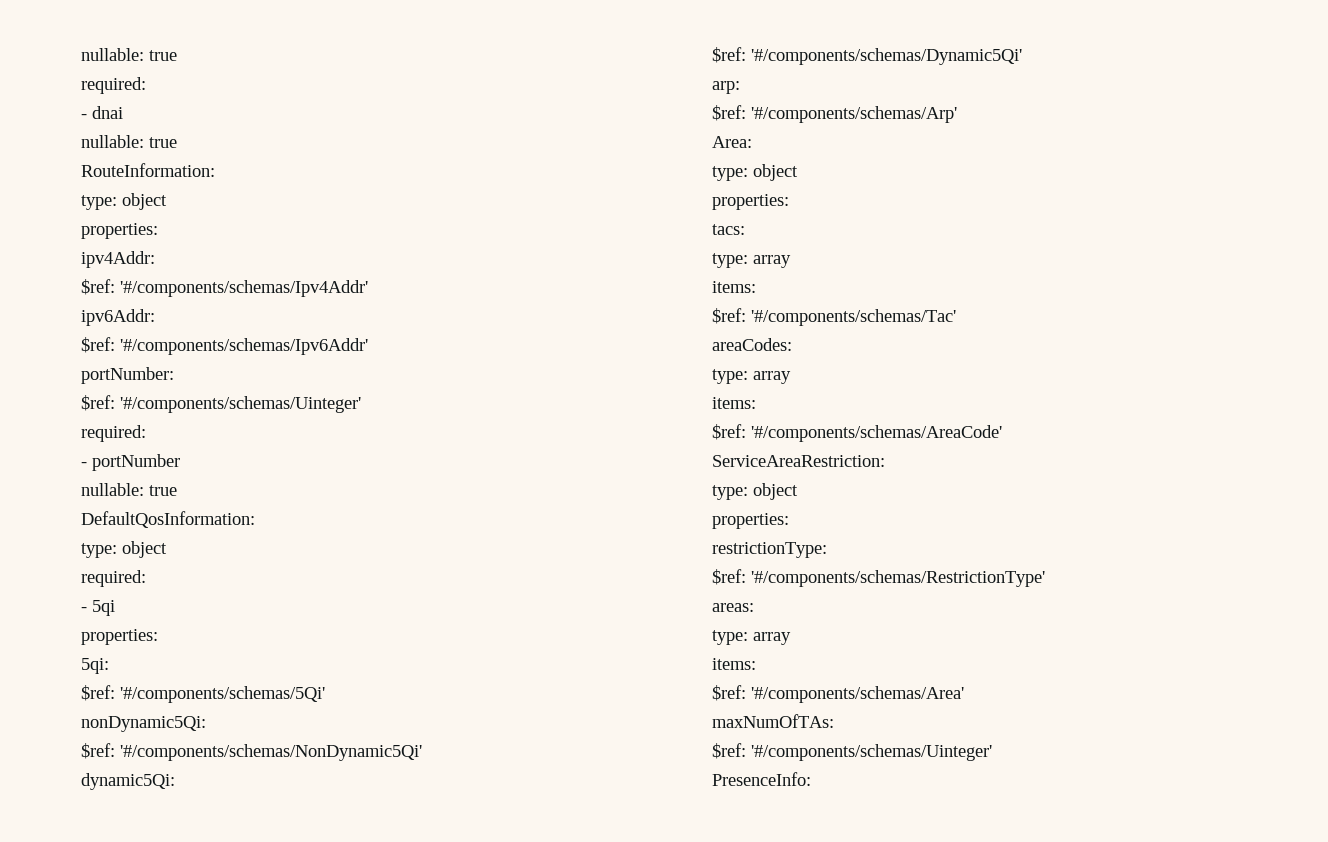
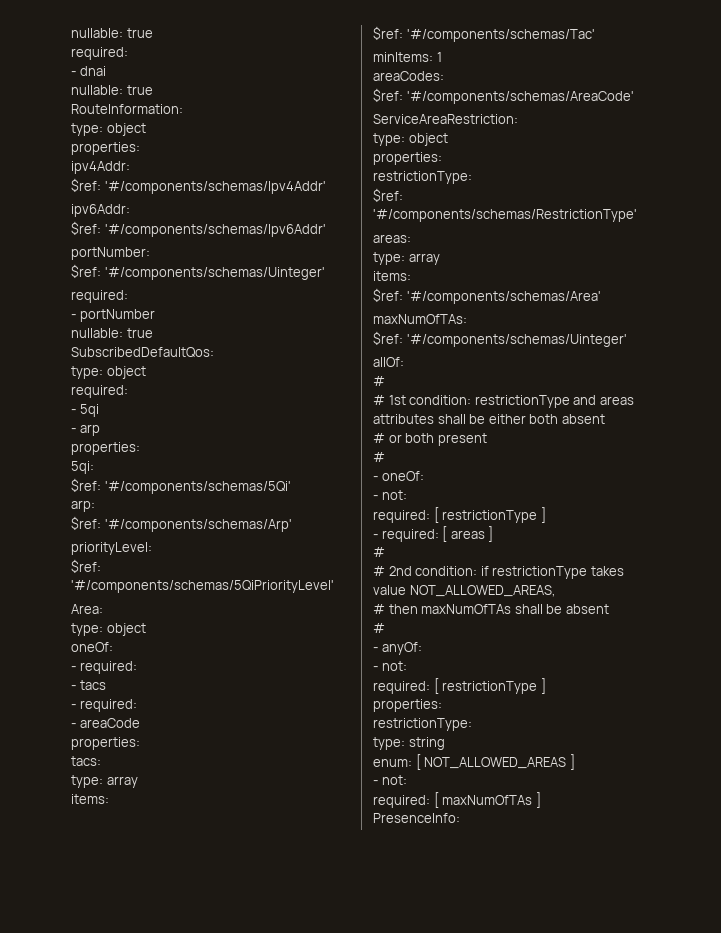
[81,511,255,528] DefaultQosInformation: -> [71,347,214,358] SubscribedDefaultQos:
(115, 608) none -> [71,424,100,436] // - arp
[81,716,206,732] [81,743,422,761] [81,773,175,790] [712,47,1022,65] // nonDynamic5Qi: // $ref: '#/components/schemas/NonDynamic5Qi' // dynamic5Qi: // $ref: '#/components/schemas/Dynamic5Qi' -> (291, 487) none
(957, 114) none -> [71,542,152,555] [71,559,101,573] [71,580,334,593] // priorityLevel: // $ref: '#/components/schemas/5QiPriorityLevel'
(798, 172) none -> [71,642,113,652] [71,661,137,674] [71,680,106,690] [71,699,137,712] [71,718,140,728] // oneOf: // - required: // - tacs // - required: // - areaCode
(956, 317) none -> [373,52,442,62] // minItems: 1
[712,369,791,384] [712,397,756,409] // type: array // items: -> (444, 76) none
(992, 752) none -> [373,357,404,367] [373,376,385,386] [373,395,634,408] [373,414,605,424] [373,433,487,446] [373,452,385,462] [373,471,424,481] [373,490,407,500] [373,507,546,523] [373,526,494,542] [373,547,385,557] [373,566,624,579] [373,585,555,597] [373,604,609,614] [373,623,385,633] [373,642,422,655] [373,661,407,671] [373,678,546,694] [373,699,442,712] [373,718,472,731] [373,737,445,750] [373,754,575,770] [373,775,407,785] [373,792,541,808] // allOf: // # // # 1st condition: restrictionType and areas attributes shall be either both absent // # or both present // # // - oneOf: // - not: // required: [ restrictionType ] // - required: [ areas ] // # // # 2nd condition: if restrictionType takes value NOT_ALLOWED_AREAS, // # then maxNumOfTAs shall be absent // # // - anyOf: // - not: // required: [ restrictionType ] // properties: // restrictionType: // type: string // enum: [ NOT_ALLOWED_AREAS ] // - not: // required: [ maxNumOfTAs ]

